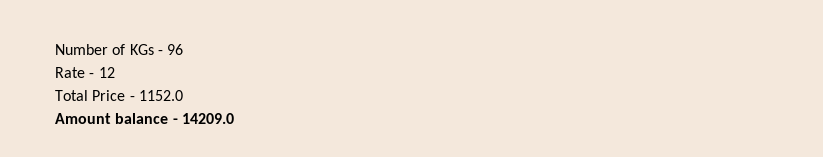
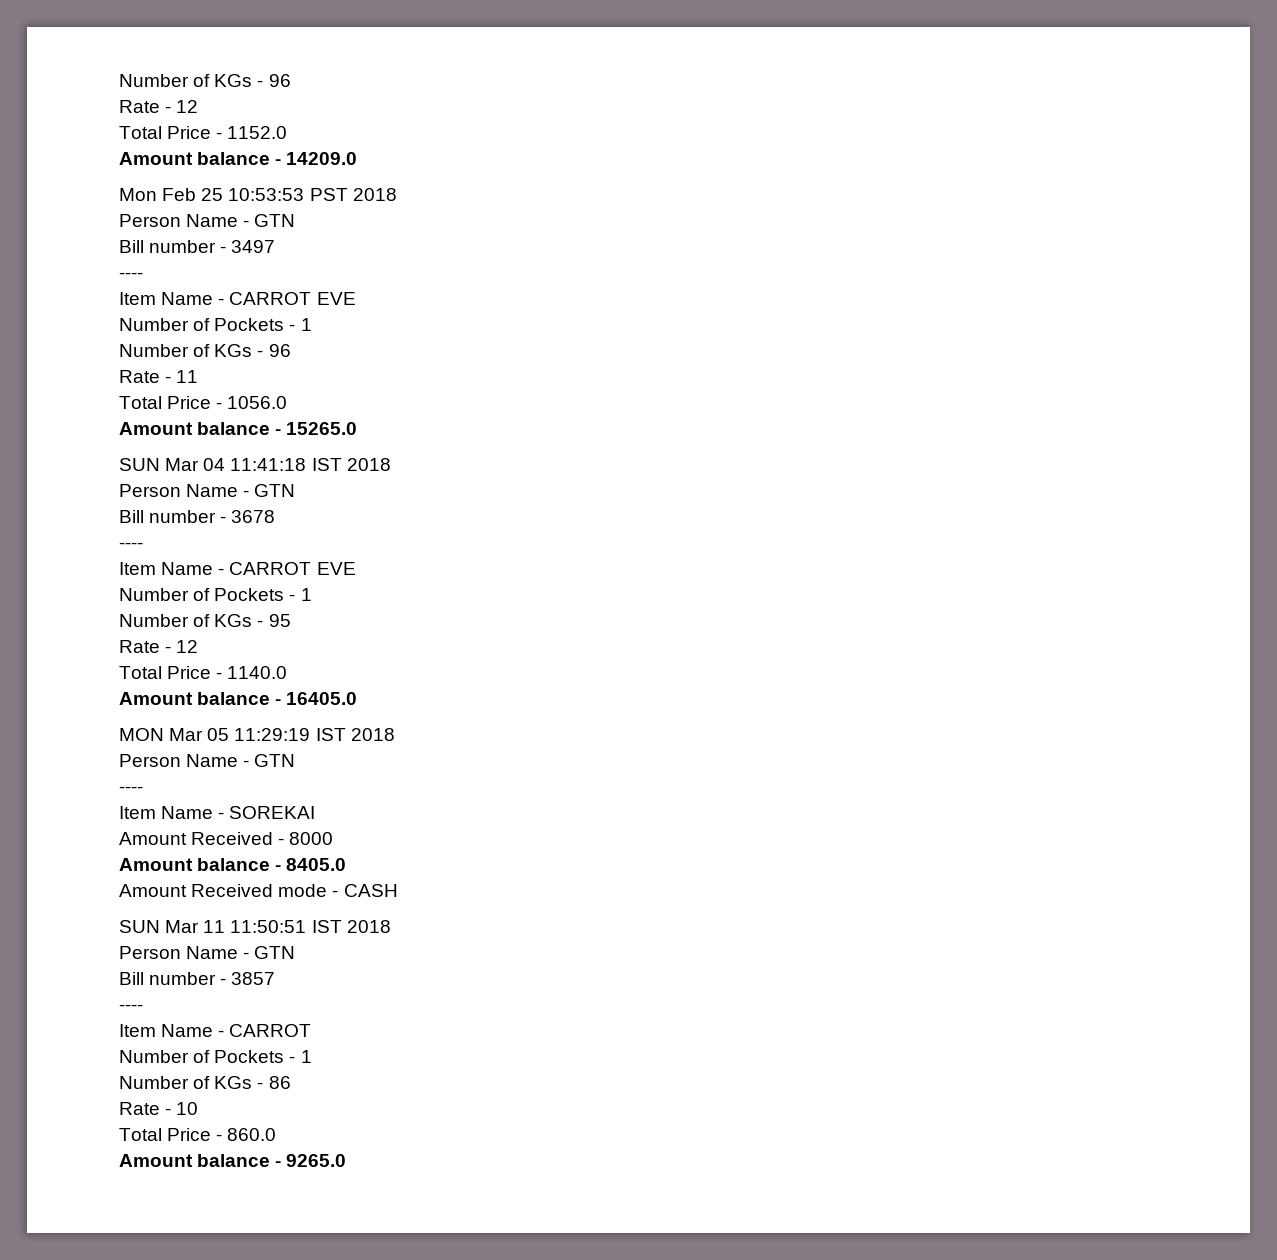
(234, 118) none -> [119,188,397,201] [119,214,296,227] [119,240,276,253] [119,272,143,279] [119,292,356,305] [119,318,312,331] [119,344,291,357] [119,370,199,383] [119,396,288,409] [119,422,358,435] [119,458,391,471] [119,484,296,497] [119,510,276,523] [119,542,143,549] [119,562,356,575] [119,588,312,601] [119,614,291,627] [119,640,199,653] [119,666,288,679] [119,692,358,705] [119,728,395,741] [119,754,296,767] [119,786,143,793] [119,806,316,819] [119,832,334,845] [119,858,347,871] [119,884,398,897] [119,920,391,933] [119,946,296,959] [119,972,276,985] [119,1004,143,1011] [119,1024,312,1037] [119,1050,312,1063] [119,1076,291,1089] [119,1102,199,1115] [119,1128,277,1141] [119,1154,347,1167] // Mon Feb 25 10:53:53 PST 2018 // Person Name - GTN // Bill number - 3497 // ---- // Item Name - CARROT EVE // Number of Pockets - 1 // Number of KGs - 96 // Rate - 11 // Total Price - 1056.0 // Amount balance - 15265.0 // SUN Mar 04 11:41:18 IST 2018 // Person Name - GTN // Bill number - 3678 // ---- // Item Name - CARROT EVE // Number of Pockets - 1 // Number of KGs - 95 // Rate - 12 // Total Price - 1140.0 // Amount balance - 16405.0 // MON Mar 05 11:29:19 IST 2018 // Person Name - GTN // ---- // Item Name - SOREKAI // Amount Received - 8000 // Amount balance - 8405.0 // Amount Received mode - CASH // SUN Mar 11 11:50:51 IST 2018 // Person Name - GTN // Bill number - 3857 // ---- // Item Name - CARROT // Number of Pockets - 1 // Number of KGs - 86 // Rate - 10 // Total Price - 860.0 // Amount balance - 9265.0

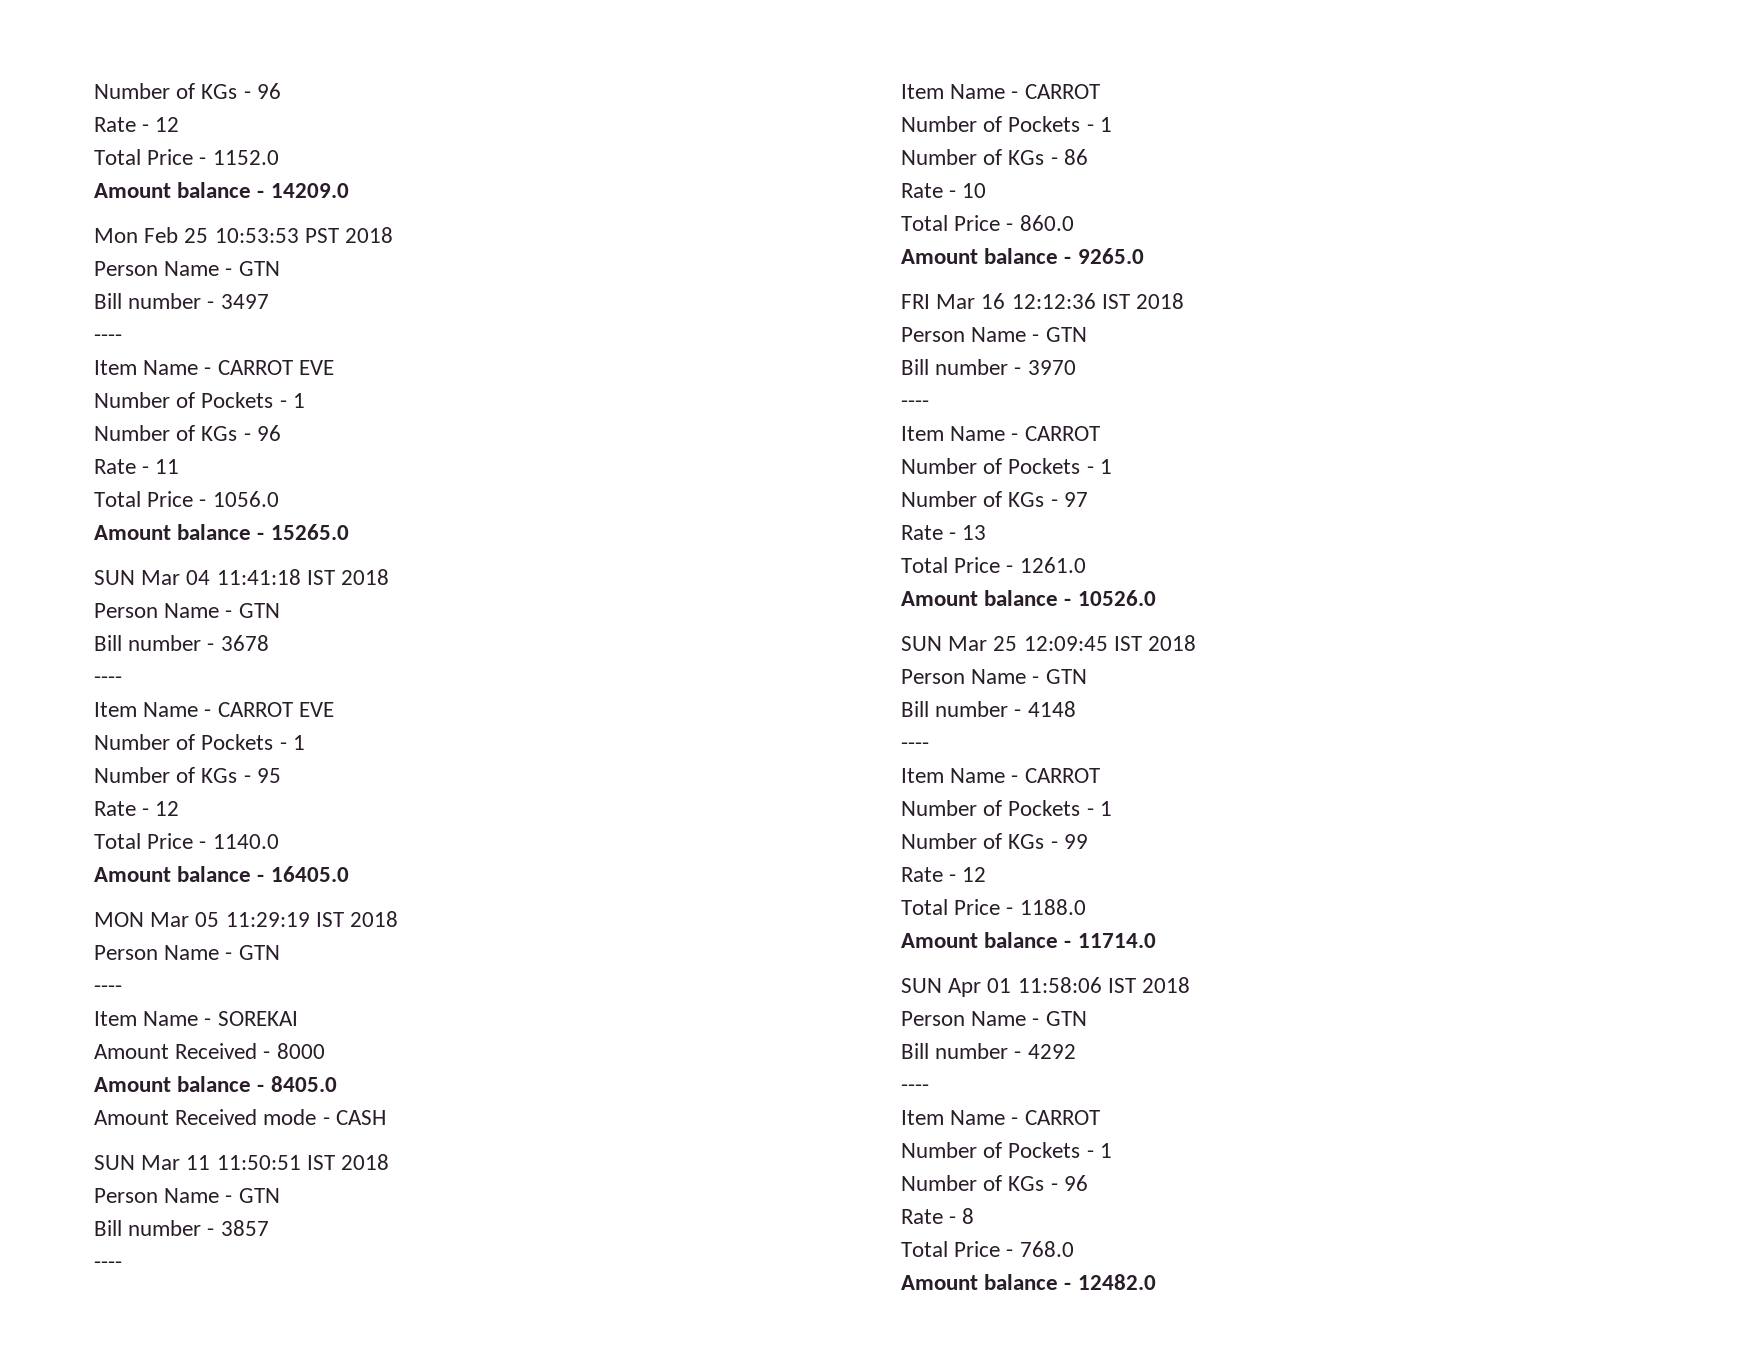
(347, 1160) none -> [901,293,1185,309] [901,327,1087,342] [901,359,1076,375] [901,400,929,408] [901,426,1100,441] [901,458,1112,474] [901,491,1088,507] [901,525,987,540] [901,557,1086,573] [901,590,1156,606] [901,635,1197,651] [901,669,1087,684] [901,701,1076,717] [901,742,929,750] [901,768,1100,783] [901,800,1112,816] [901,833,1088,849] [901,867,987,882] [901,899,1086,915] [901,932,1156,948] [901,977,1191,997] [901,1011,1087,1026] [901,1043,1076,1059] [901,1084,929,1092] [901,1110,1100,1125] [901,1142,1112,1158] [901,1175,1088,1191] [901,1208,975,1224] [901,1241,1074,1257] [901,1274,1156,1290] // FRI Mar 16 12:12:36 IST 2018 // Person Name - GTN // Bill number - 3970 // ---- // Item Name - CARROT // Number of Pockets - 1 // Number of KGs - 97 // Rate - 13 // Total Price - 1261.0 // Amount balance - 10526.0 // SUN Mar 25 12:09:45 IST 2018 // Person Name - GTN // Bill number - 4148 // ---- // Item Name - CARROT // Number of Pockets - 1 // Number of KGs - 99 // Rate - 12 // Total Price - 1188.0 // Amount balance - 11714.0 // SUN Apr 01 11:58:06 IST 2018 // Person Name - GTN // Bill number - 4292 // ---- // Item Name - CARROT // Number of Pockets - 1 // Number of KGs - 96 // Rate - 8 // Total Price - 768.0 // Amount balance - 12482.0

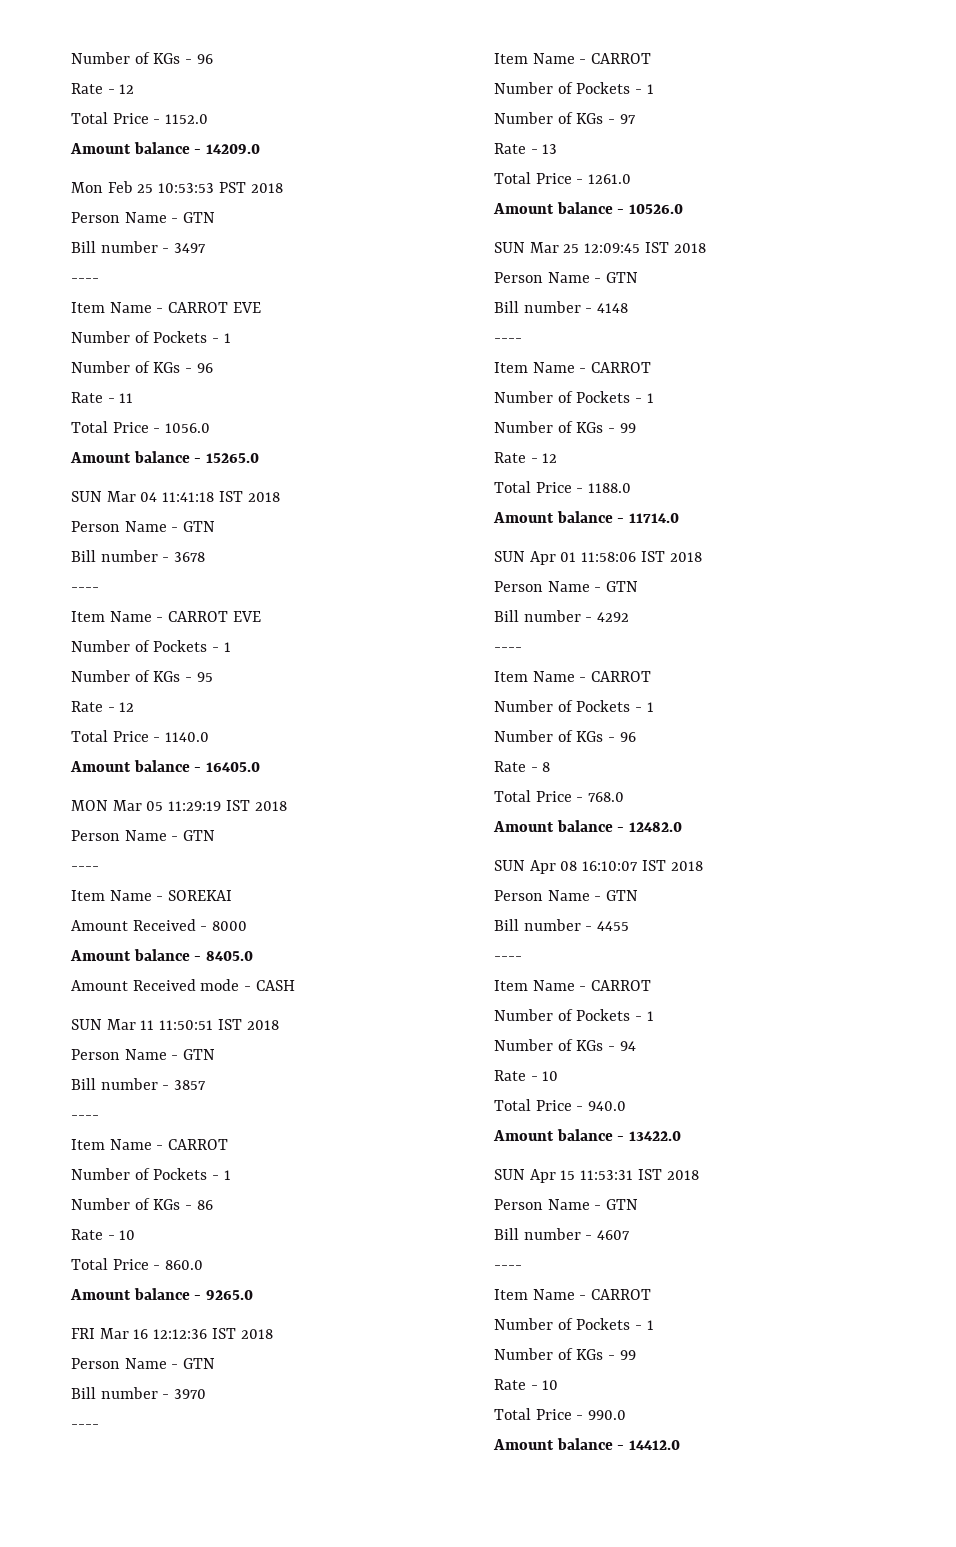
(1156, 1282) none -> [494,860,703,874] [494,890,639,901] [494,919,630,931] [494,956,522,961] [494,980,652,991] [494,1009,654,1021] [494,1039,636,1051] [494,1070,559,1081] [494,1099,627,1111] [493,1129,682,1141] [494,1169,699,1183] [494,1199,639,1210] [494,1228,631,1240] [494,1265,522,1270] [494,1289,652,1300] [494,1318,654,1330] [494,1348,636,1360] [494,1379,559,1390] [494,1408,627,1420] [493,1438,681,1450] // SUN Apr 08 16:10:07 IST 2018 // Person Name - GTN // Bill number - 4455 // ---- // Item Name - CARROT // Number of Pockets - 1 // Number of KGs - 94 // Rate - 10 // Total Price - 940.0 // Amount balance - 13422.0 // SUN Apr 15 11:53:31 IST 2018 // Person Name - GTN // Bill number - 4607 // ---- // Item Name - CARROT // Number of Pockets - 1 // Number of KGs - 99 // Rate - 10 // Total Price - 990.0 // Amount balance - 14412.0

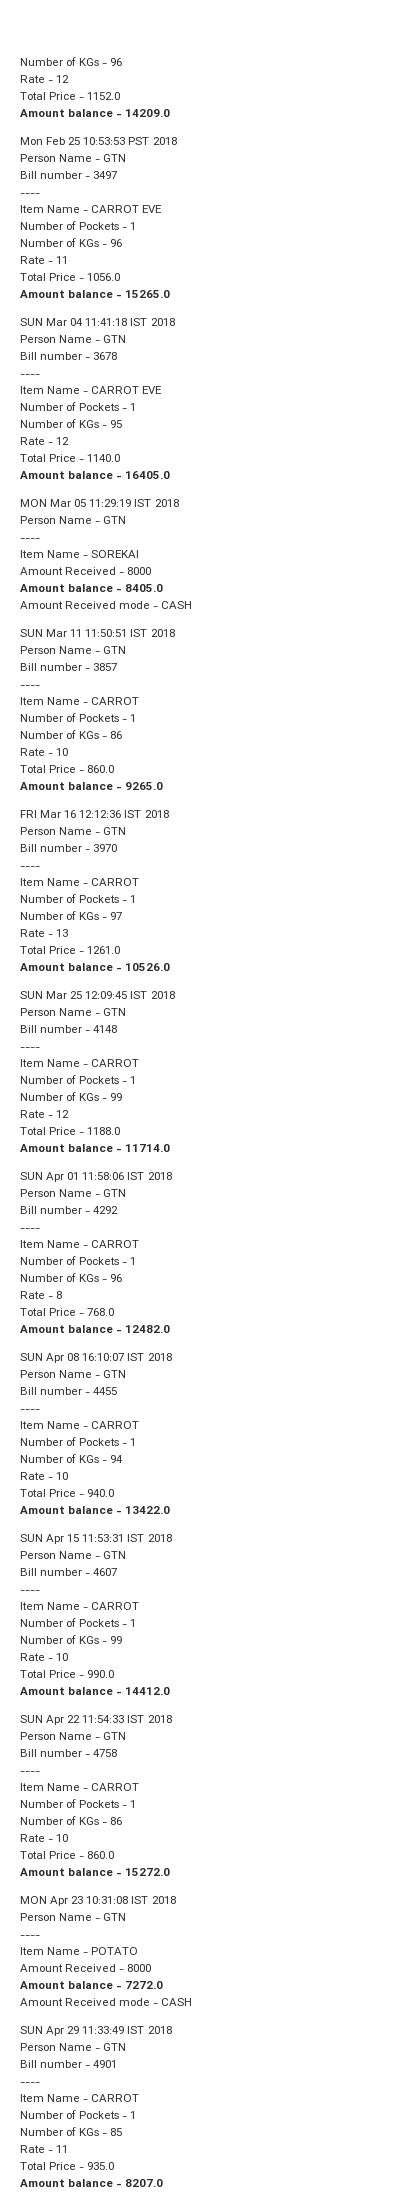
(681, 1445) none -> [20,1715,172,1725] [20,1732,127,1740] [20,1749,118,1757] [20,1771,40,1774] [20,1783,140,1791] [20,1799,137,1808] [20,1816,123,1825] [20,1834,69,1842] [20,1851,115,1859] [20,1868,171,1876] [20,1896,176,1906] [20,1913,127,1921] [20,1935,40,1938] [20,1947,139,1955] [20,1964,152,1972] [20,1981,164,1989] [20,1998,193,2006] [20,2026,172,2036] [20,2043,127,2051] [20,2060,118,2068] [20,2082,40,2085] [20,2094,140,2102] [20,2110,137,2119] [20,2127,123,2136] [20,2145,69,2153] [20,2162,115,2170] [20,2179,164,2187] // SUN Apr 22 11:54:33 IST 2018 // Person Name - GTN // Bill number - 4758 // ---- // Item Name - CARROT // Number of Pockets - 1 // Number of KGs - 86 // Rate - 10 // Total Price - 860.0 // Amount balance - 15272.0 // MON Apr 23 10:31:08 IST 2018 // Person Name - GTN // ---- // Item Name - POTATO // Amount Received - 8000 // Amount balance - 7272.0 // Amount Received mode - CASH // SUN Apr 29 11:33:49 IST 2018 // Person Name - GTN // Bill number - 4901 // ---- // Item Name - CARROT // Number of Pockets - 1 // Number of KGs - 85 // Rate - 11 // Total Price - 935.0 // Amount balance - 8207.0

